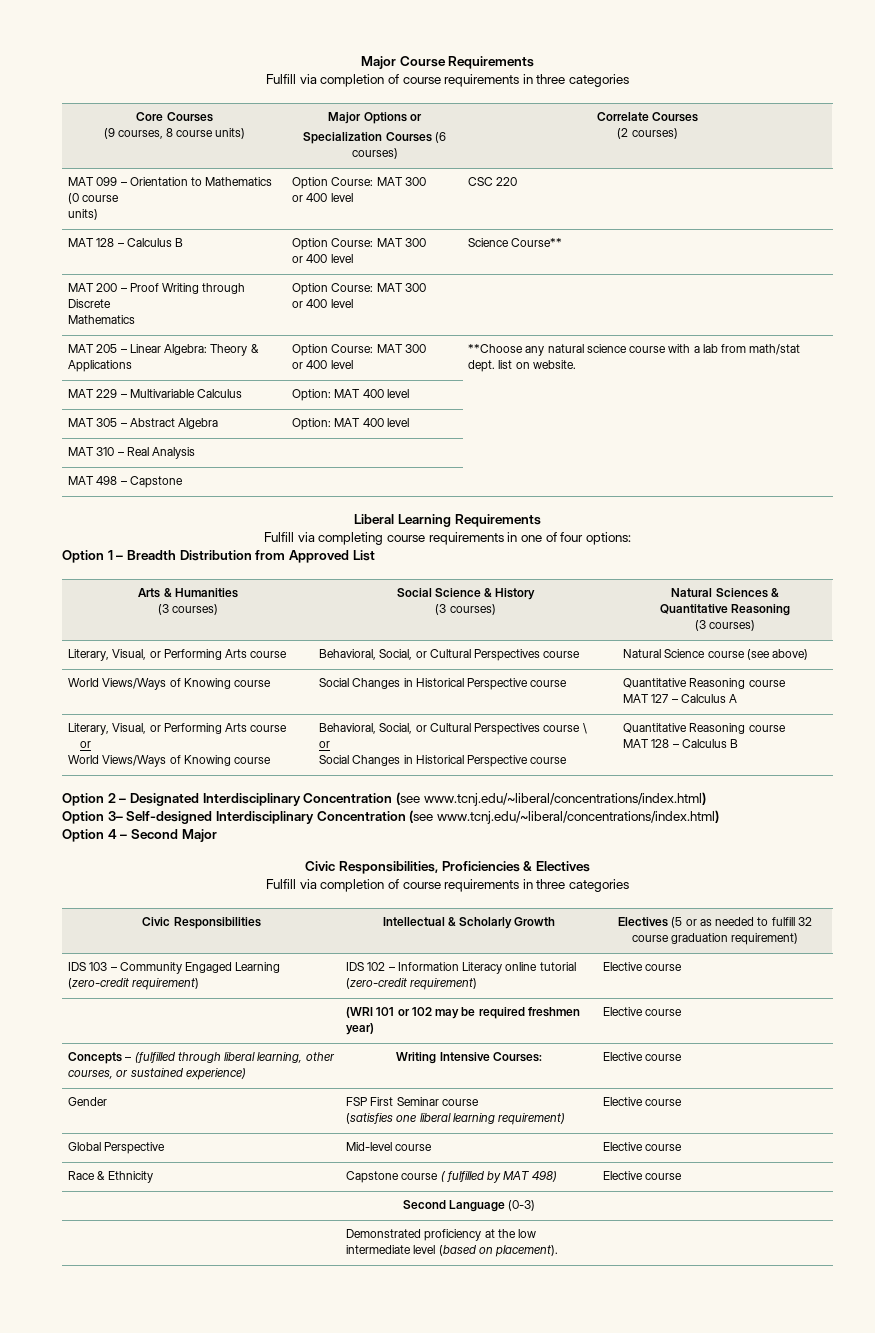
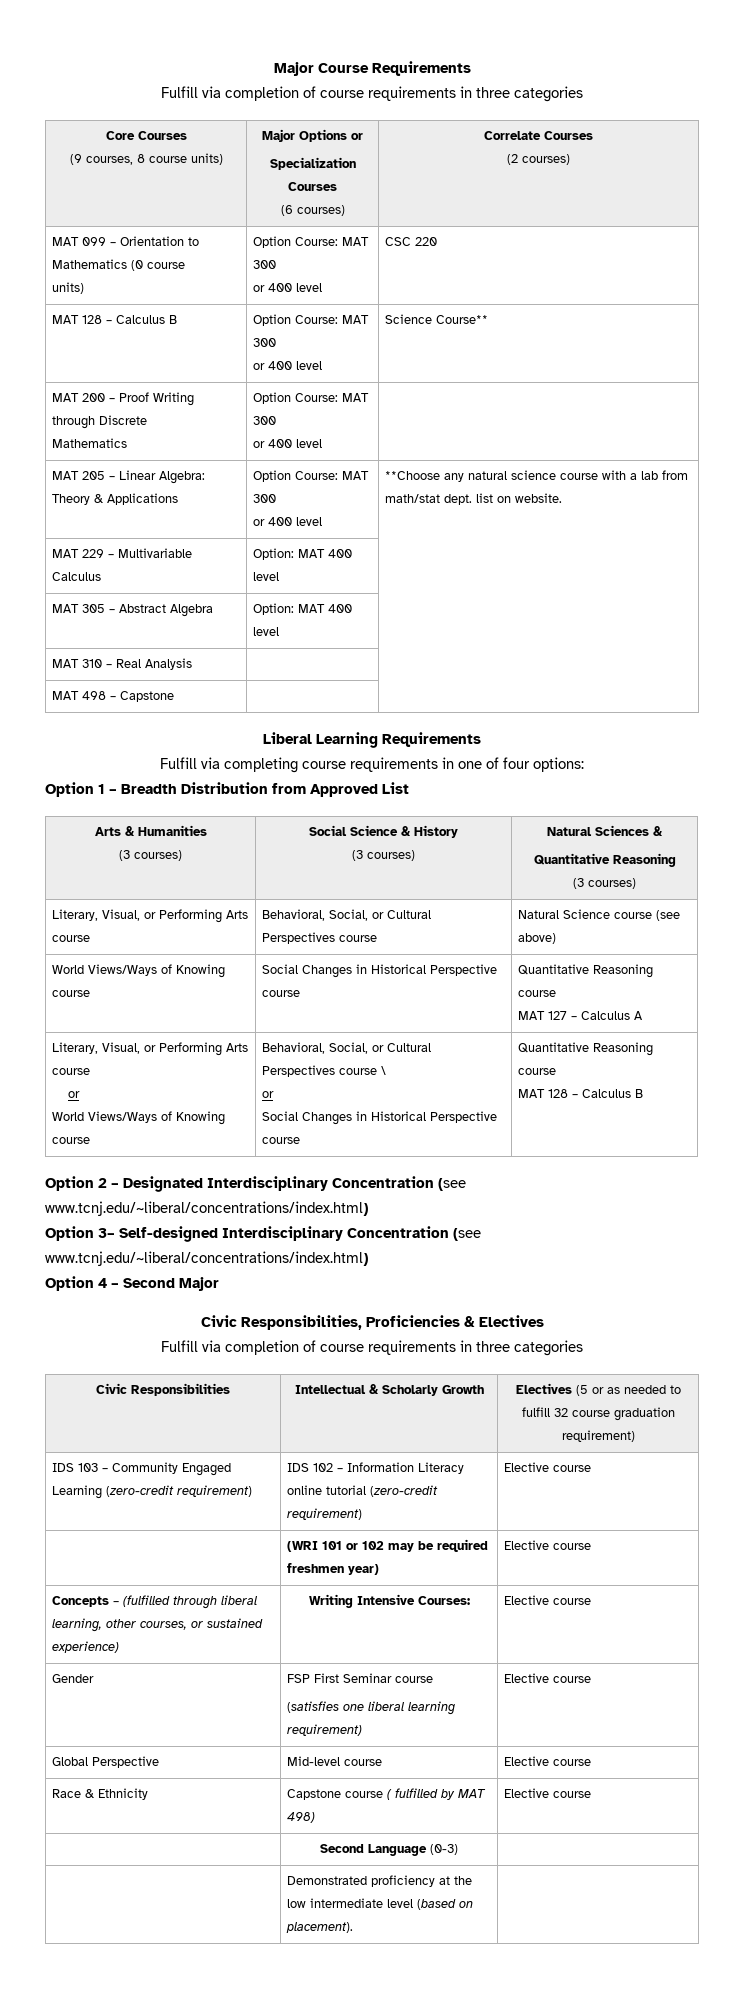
(432, 137) none -> (337, 186) //

